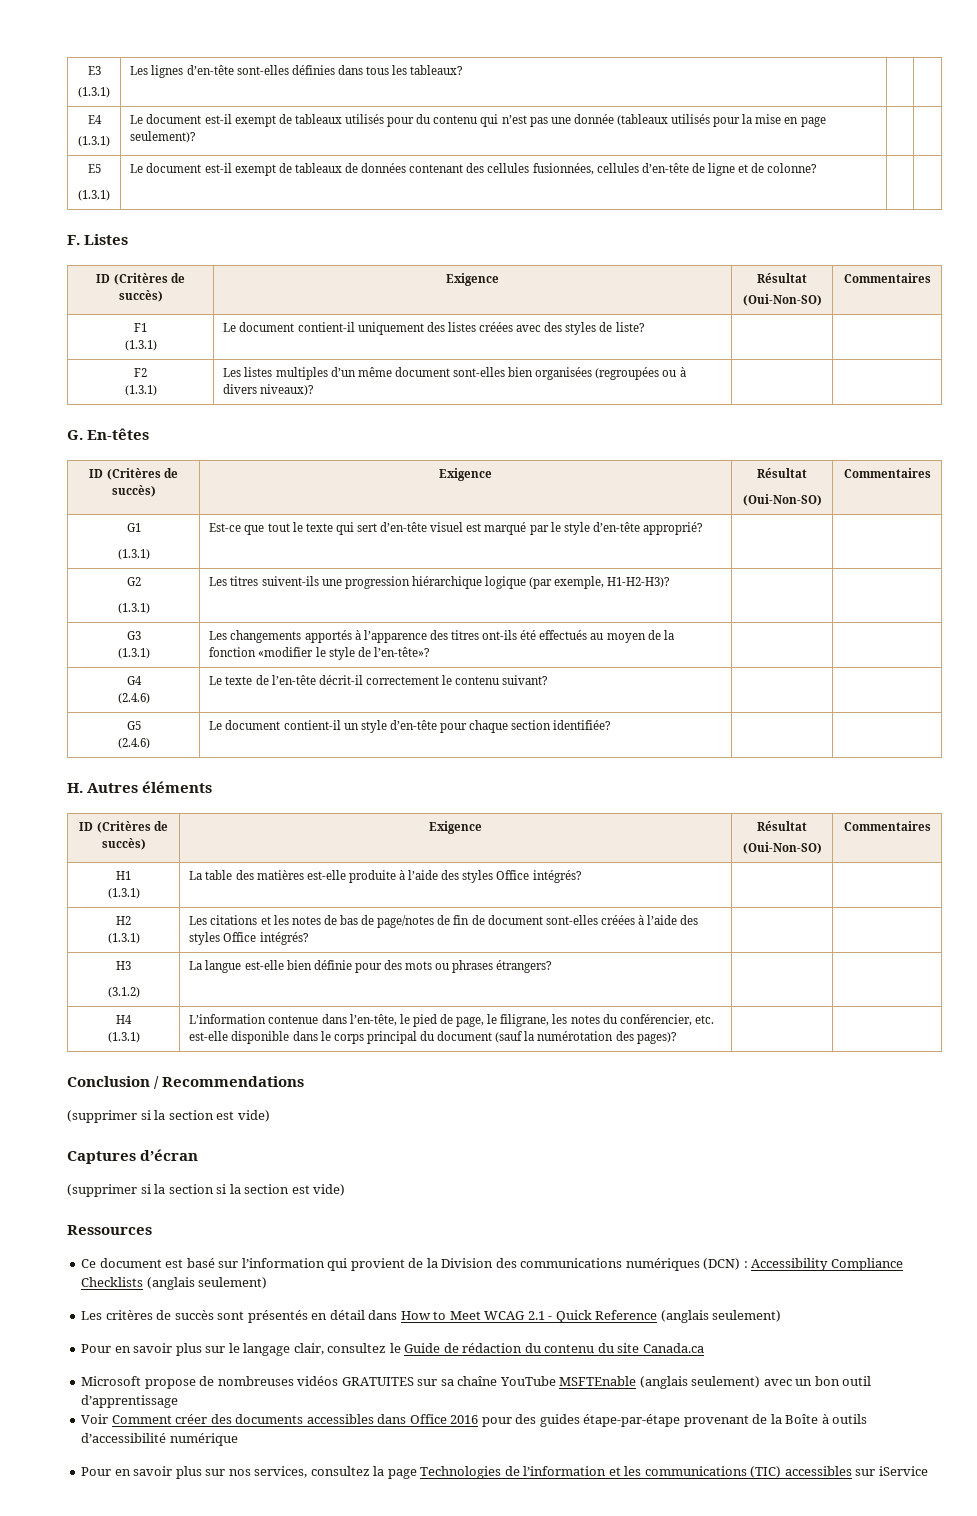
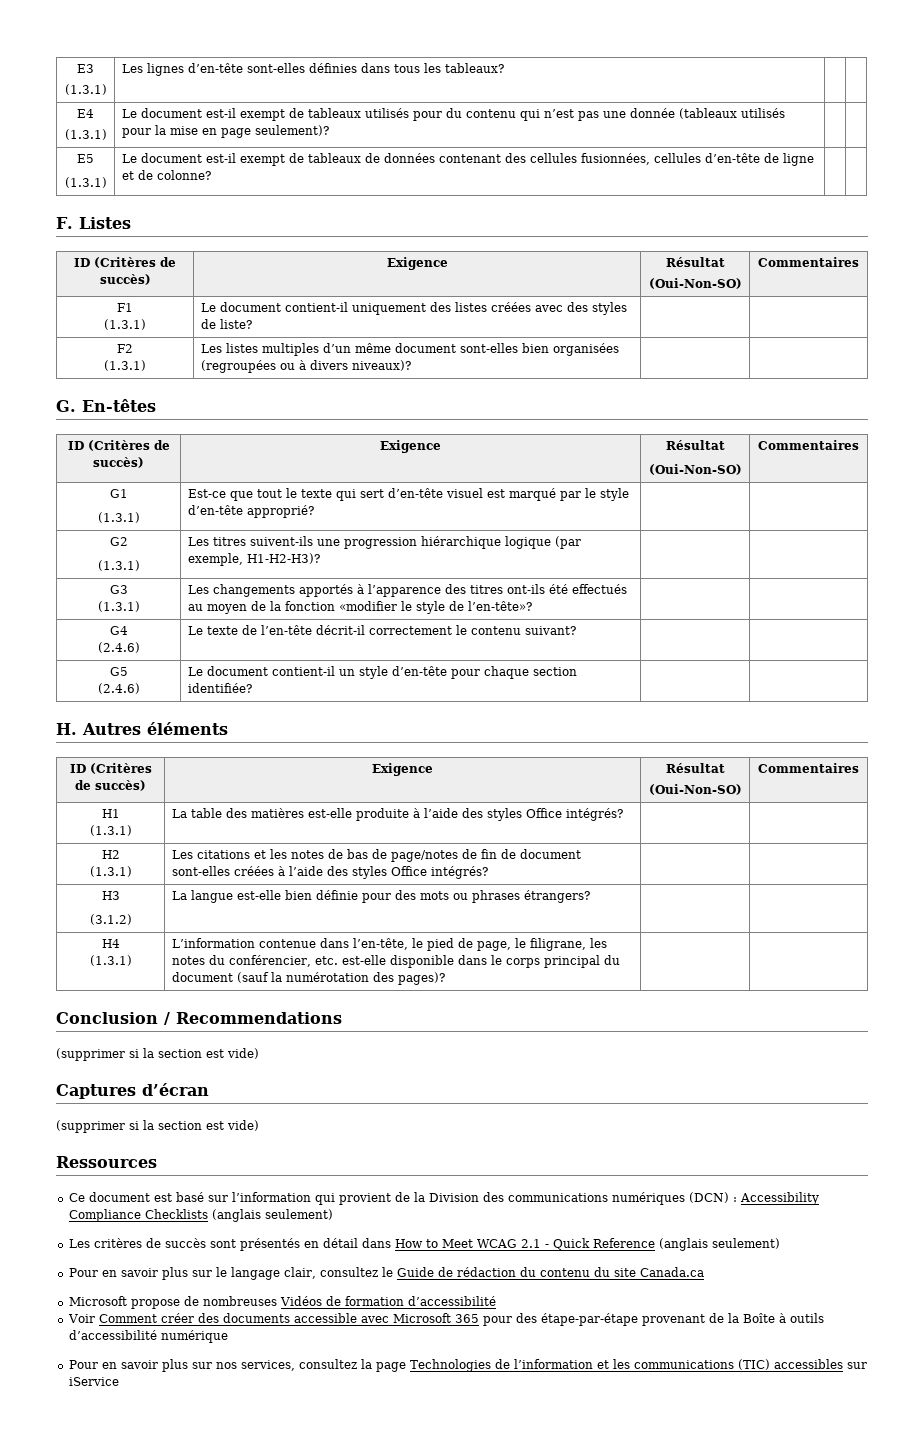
[216,1184,290,1194] si la section -> (202, 1125) none
[297,1376,872,1389] [81,1395,179,1408] vidéos GRATUITES sur sa chaîne YouTube MSFTEnable (anglais seulement) avec un bon outil d’apprentissage -> [279,1296,496,1306] Vidéos de formation d’accessibilité
[306,1414,580,1427] accessibles dans Office 2016 pour des guides -> [293,1313,537,1326] accessible avec Microsoft 365 pour des

